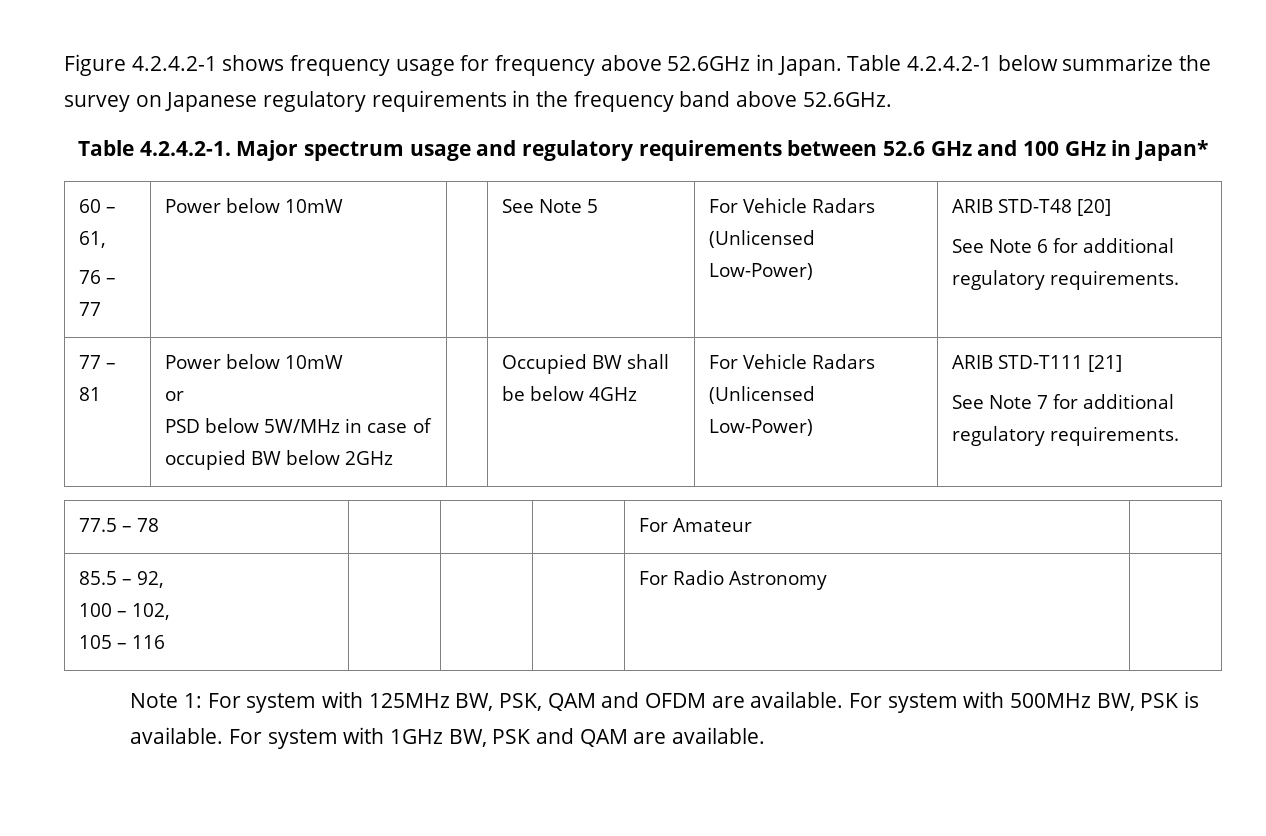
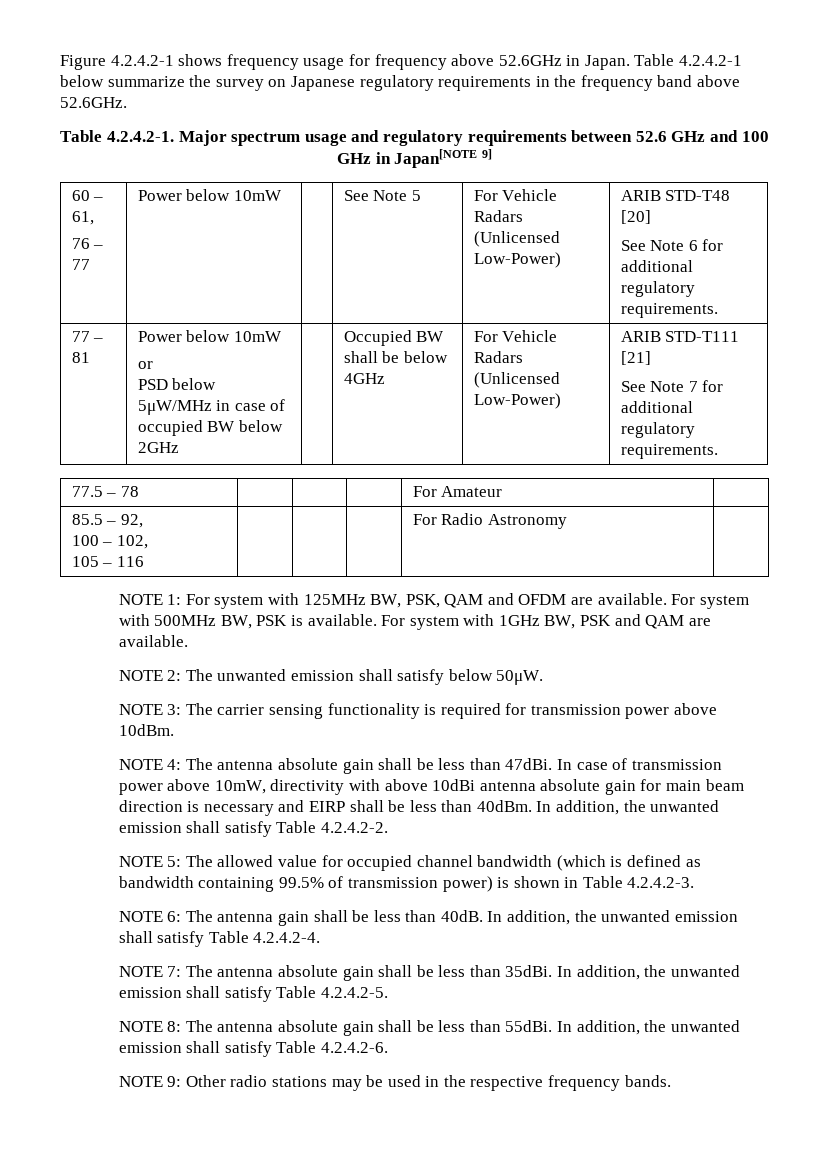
[1135,140,1209,161] Japan* -> [394,149,492,168] Japan[NOTE 9]
[264,419,341,433] 5W/MHz -> [137,400,212,415] 5μW/MHz
[130,693,179,708] Note -> [118,594,163,605] NOTE
(766, 735) none -> [118,669,544,685] [118,703,718,719] [118,724,174,736] [118,758,722,774] [118,779,744,795] [118,800,720,816] [118,821,388,837] [118,855,701,871] [118,876,695,892] [118,910,738,926] [118,931,321,947] [118,965,740,981] [118,986,388,1002] [118,1020,740,1036] [118,1041,388,1057] [118,1075,671,1091] // NOTE 2: The unwanted emission shall satisfy below 50μW. // NOTE 3: The carrier sensing functionality is required for transmission power above 10dBm. // NOTE 4: The antenna absolute gain shall be less than 47dBi. In case of transmission power above 10mW, directivity with above 10dBi antenna absolute gain for main beam direction is necessary and EIRP shall be less than 40dBm. In addition, the unwanted emission shall satisfy Table 4.2.4.2-2. // NOTE 5: The allowed value for occupied channel bandwidth (which is defined as bandwidth containing 99.5% of transmission power) is shown in Table 4.2.4.2-3. // NOTE 6: The antenna gain shall be less than 40dB. In addition, the unwanted emission shall satisfy Table 4.2.4.2-4. // NOTE 7: The antenna absolute gain shall be less than 35dBi. In addition, the unwanted emission shall satisfy Table 4.2.4.2-5. // NOTE 8: The antenna absolute gain shall be less than 55dBi. In addition, the unwanted emission shall satisfy Table 4.2.4.2-6. // NOTE 9: Other radio stations may be used in the respective frequency bands.

